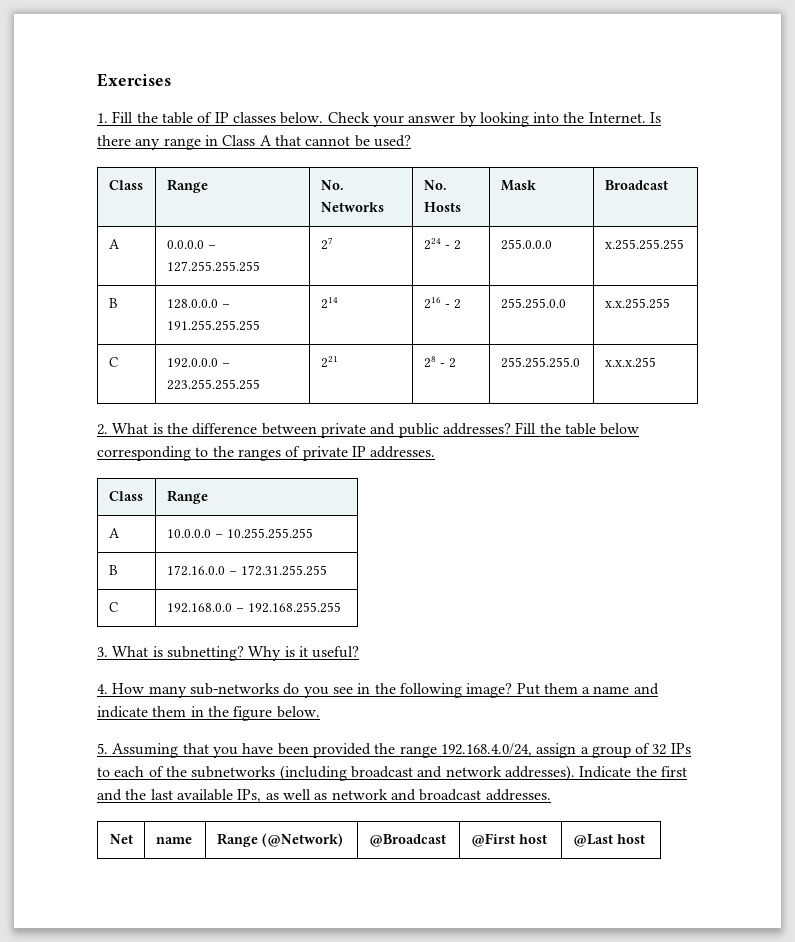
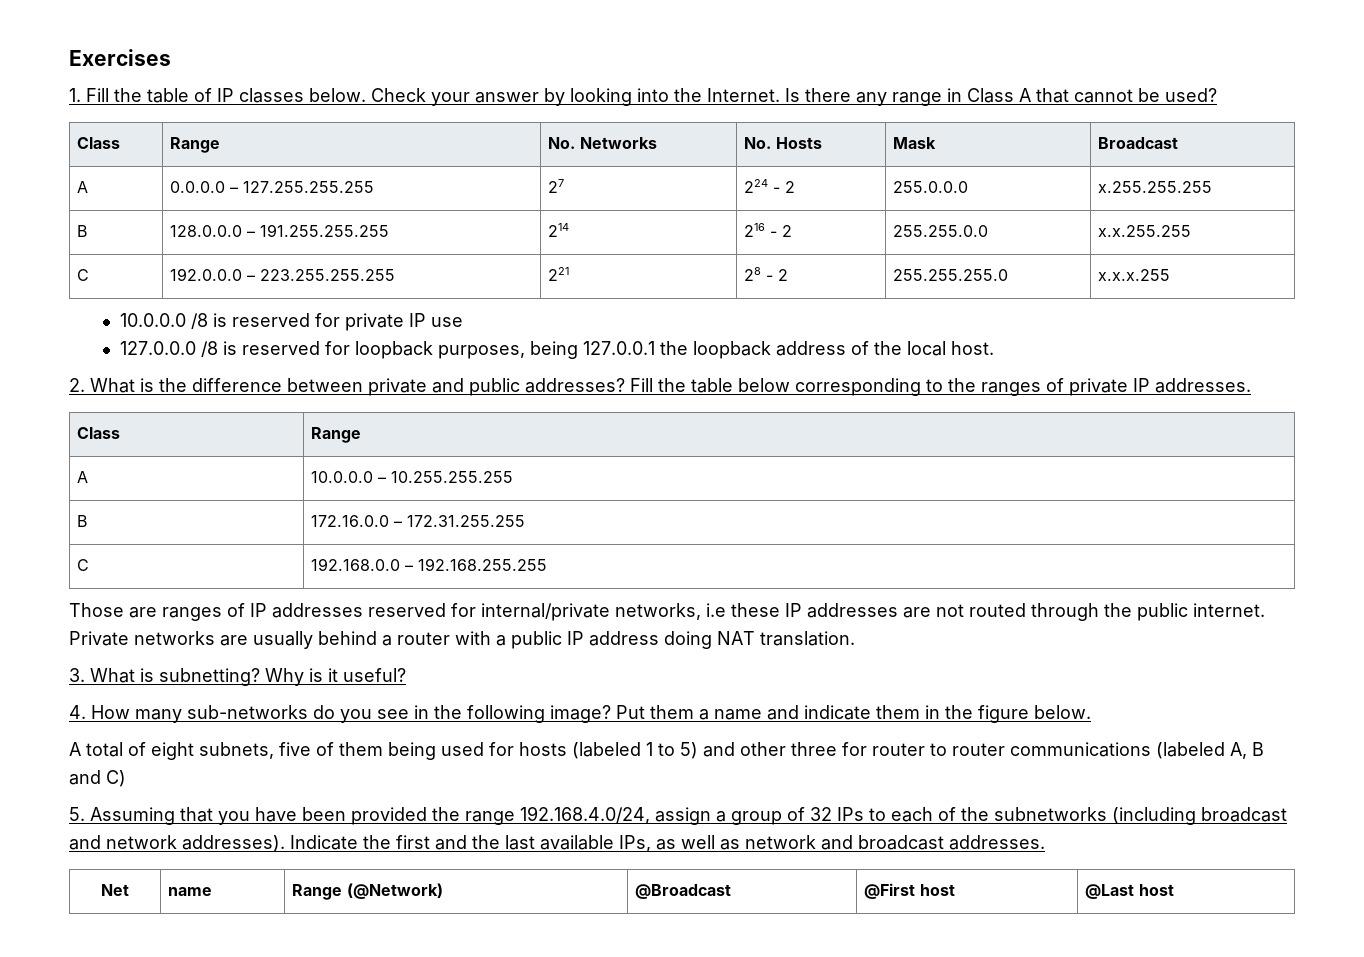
(656, 362) none -> [119,313,463,331] [119,341,994,359] // 10.0.0.0 /8 is reserved for private IP use // 127.0.0.0 /8 is reserved for loopback purposes, being 127.0.0.1 the loopback address of the local host.
(341, 607) none -> [69,603,1265,621] [69,631,855,649] // Those are ranges of IP addresses reserved for internal/private networks, i.e these IP addresses are not routed through the public internet. Private networks are usually behind a router with a public IP address doing NAT translation.
(320, 712) none -> [69,742,1264,760] [69,770,126,787] // A total of eight subnets, five of them being used for hosts (labeled 1 to 5) and other three for router to router communications (labeled A, B and C)

